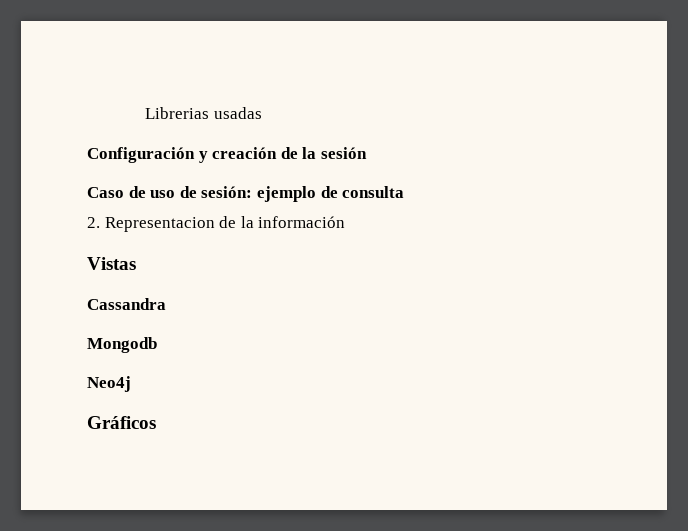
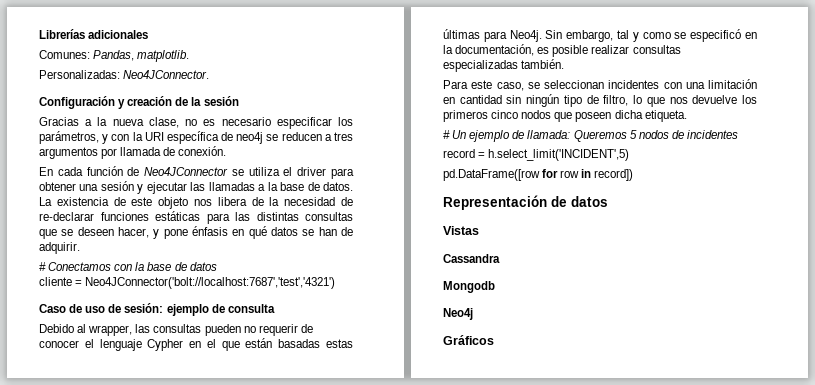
[145,107,263,119] Librerias usadas -> [39,29,149,39] [39,50,190,62] [39,70,210,79] Librerías adicionales // Comunes: Pandas, matplotlib. // Personalizadas: Neo4JConnector.
(367, 153) none -> [39,117,354,129] [39,131,353,144] [39,146,227,159] [39,166,354,179] [39,181,353,194] [39,197,354,209] [39,211,353,224] [39,226,353,239] [39,242,80,254] [39,262,217,271] [39,277,336,289] // Gracias a la nueva clase, no es necesario especificar los parámetros, y con la URI específica de neo4j se reducen a tres argumentos por llamada de conexión. // En cada función de Neo4JConnector se utiliza el driver para obtener una sesión y ejecutar las llamadas a la base de datos. La existencia de este objeto nos libera de la necesidad de re-declarar funciones estáticas para las distintas consultas que se deseen hacer, y pone énfasis en qué datos se han de adquirir. // # Conectamos con la base de datos // cliente = Neo4JConnector('bolt://localhost:7687','test','4321')
[87,216,346,232] 2. Representacion de la información -> [39,324,313,336] [39,338,353,351] [443,29,757,42] [443,44,681,57] [443,59,565,72] [443,79,757,91] [443,94,757,107] [443,110,687,122] [443,130,738,142] [443,149,630,161] [443,169,634,181] [443,195,608,210] Debido al wrapper, las consultas pueden no requerir de conocer el lenguaje Cypher en el que están basadas estas últimas para Neo4j. Sin embargo, tal y como se especificó en la documentación, es posible realizar consultas especializadas también. // Para este caso, se seleccionan incidentes con una limitación en cantidad sin ningún tipo de filtro, lo que nos devuelve los primeros cinco nodos que poseen dicha etiqueta. // # Un ejemplo de llamada: Queremos 5 nodos de incidentes // record = h.select_limit('INCIDENT',5) // pd.DataFrame([row for row in record]) // Representación de datos

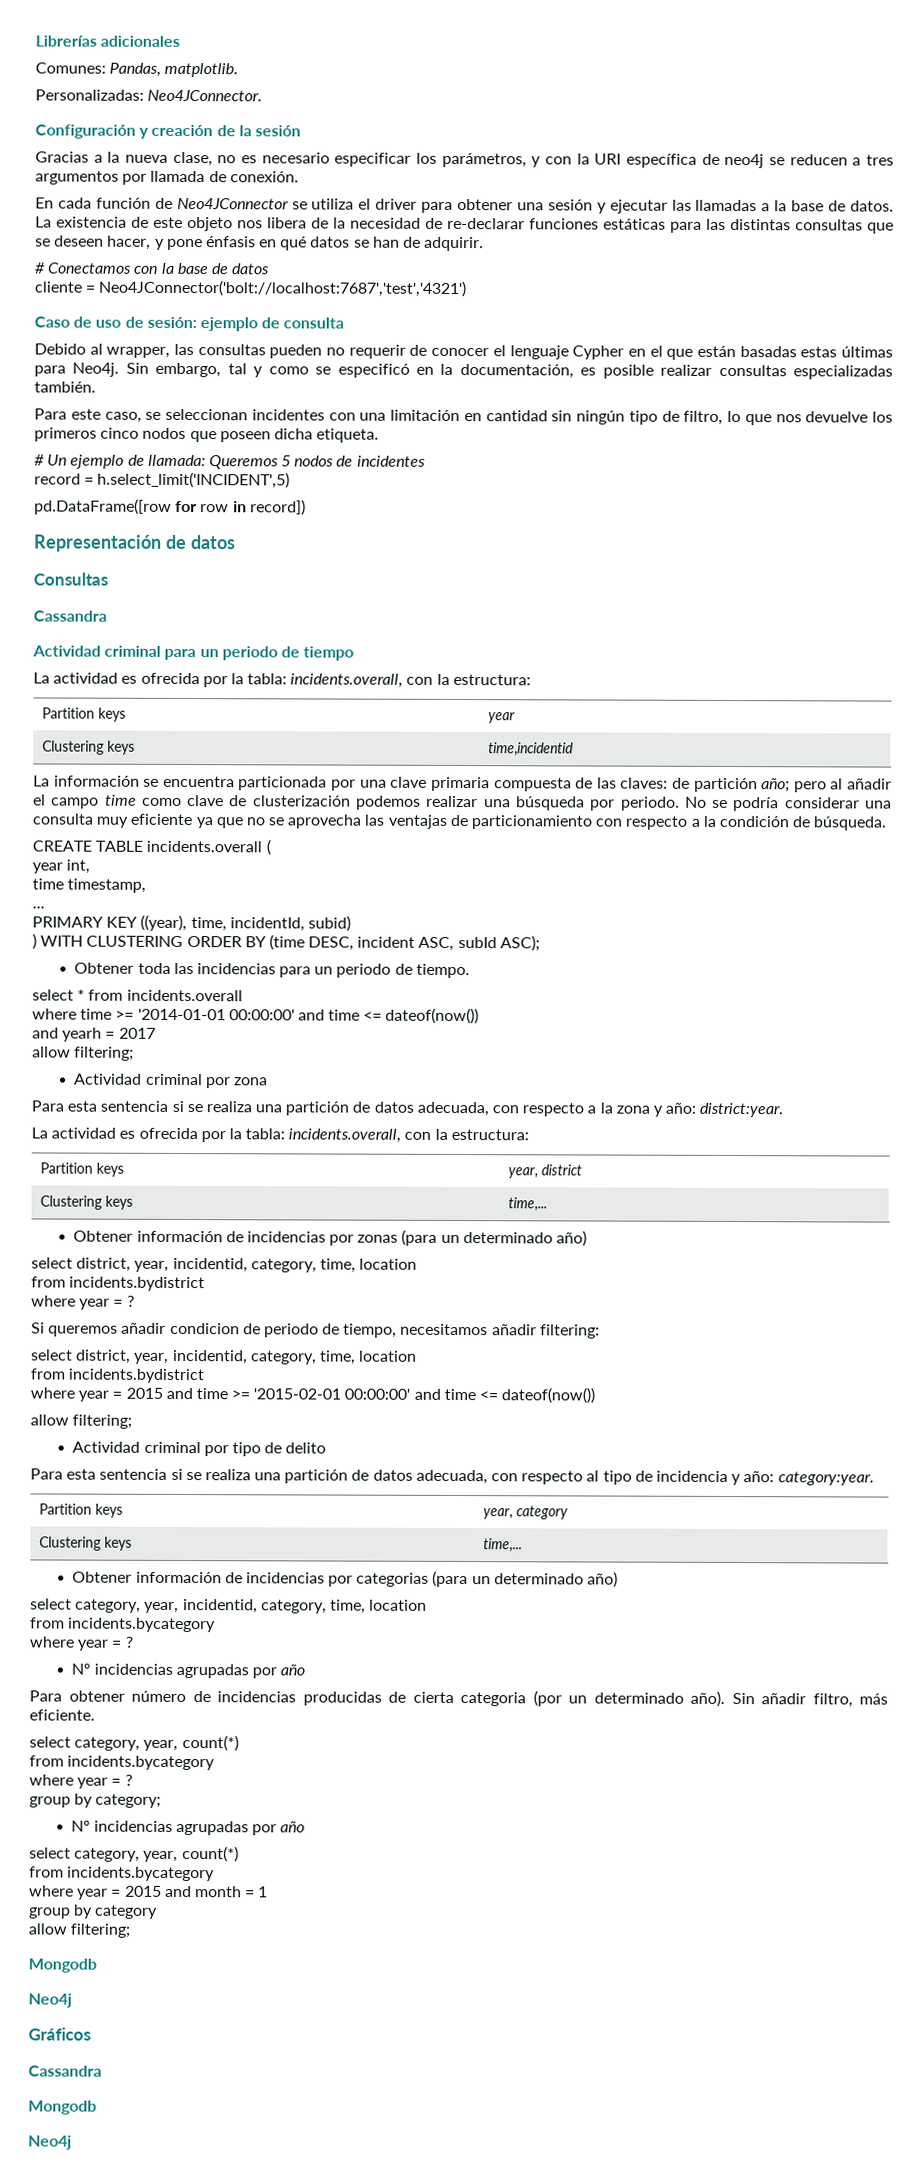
[443,226,479,235] Vistas -> [33,572,108,586] [33,610,107,622] [32,645,355,661] [33,672,531,688] [41,707,126,722] [487,712,515,724] [41,740,135,755] [487,742,574,757] [33,775,892,793] [33,794,892,812] [32,813,888,831] [32,839,271,856] [32,859,91,874] [32,878,147,893] [32,906,45,909] [32,914,351,932] [32,933,540,952] [74,962,470,979] [32,989,243,1002] [32,1007,480,1025] [32,1027,156,1042] [32,1046,135,1061] [74,1073,268,1089] [31,1100,784,1118] [31,1127,529,1143] [39,1162,124,1177] [507,1164,582,1179] [39,1195,133,1210] [507,1197,547,1212] [73,1229,587,1247] [31,1257,418,1273] [31,1276,206,1292] [31,1295,135,1310] [31,1322,600,1339] [31,1349,418,1365] [30,1368,205,1384] [30,1387,596,1404] [30,1414,133,1429] [72,1441,327,1457] [30,1468,874,1486] [38,1503,123,1518] [482,1505,568,1520] [38,1536,132,1551] [482,1538,522,1553] [72,1570,618,1588] [30,1598,428,1614] [30,1617,217,1633] [29,1636,133,1651] [71,1663,306,1679] [29,1690,888,1708] [29,1709,95,1721] [29,1734,239,1752] [29,1755,216,1771] [29,1774,133,1789] [29,1793,162,1808] [71,1820,306,1836] [29,1845,239,1863] [29,1866,216,1882] [29,1885,269,1900] [28,1904,159,1919] [28,1923,131,1938] [28,1958,97,1973] [28,1993,72,2008] [28,2027,91,2041] Consultas // Cassandra // Actividad criminal para un periodo de tiempo // La actividad es ofrecida por la tabla: incidents.overall, con la estructura: // Partition keys | year // Clustering keys | time,incidentid // La información se encuentra particionada por una clave primaria compuesta de las claves: de partición año; pero al añadir el campo time como clave de clusterización podemos realizar una búsqueda por periodo. No se podría considerar una consulta muy eficiente ya que no se aprovecha las ventajas de particionamiento con respecto a la condición de búsqueda. // CREATE TABLE incidents.overall ( // year int, // time timestamp, // ... // PRIMARY KEY ((year), time, incidentId, subid) // ) WITH CLUSTERING ORDER BY (time DESC, incident ASC, subId ASC); // Obtener toda las incidencias para un periodo de tiempo. // select * from incidents.overall // where time >= '2014-01-01 00:00:00' and time <= dateof(now()) // and yearh = 2017 // allow filtering; // Actividad criminal por zona // Para esta sentencia si se realiza una partición de datos adecuada, con respecto a la zona y año: district:year. // La actividad es ofrecida por la tabla: incidents.overall, con la estructura: // Partition keys | year, district // Clustering keys | time,... // Obtener información de incidencias por zonas (para un determinado año) // select district, year, incidentid, category, time, location // from incidents.bydistrict // where year = ? // Si queremos añadir condicion de periodo de tiempo, necesitamos añadir filtering: // select district, year, incidentid, category, time, location // from incidents.bydistrict // where year = 2015 and time >= '2015-02-01 00:00:00' and time <= dateof(now()) // allow filtering; // Actividad criminal por tipo de delito // Para esta sentencia si se realiza una partición de datos adecuada, con respecto al tipo de incidencia y año: category:year. // Partition keys | year, category // Clustering keys | time,... // Obtener información de incidencias por categorias (para un determinado año) // select category, year, incidentid, category, time, location // from incidents.bycategory // where year = ? // Nº incidencias agrupadas por año // Para obtener número de incidencias producidas de cierta categoria (por un determinado año). Sin añadir filtro, más eficiente. // select category, year, count(*) // from incidents.bycategory // where year = ? // group by category; // Nº incidencias agrupadas por año // select category, year, count(*) // from incidents.bycategory // where year = 2015 and month = 1 // group by category // allow filtering; // Mongodb // Neo4j // Gráficos
[443,335,494,345] // Gráficos -> (72, 2142) none

